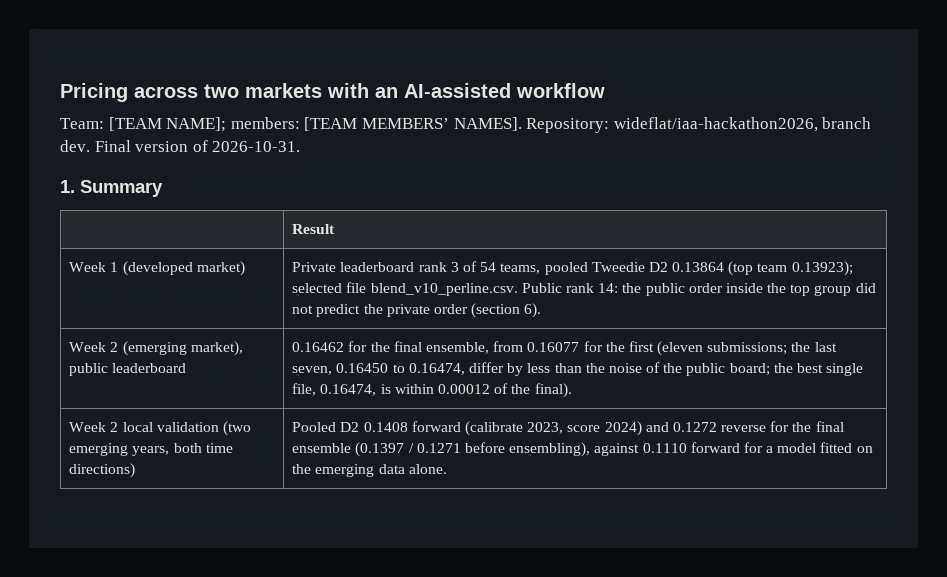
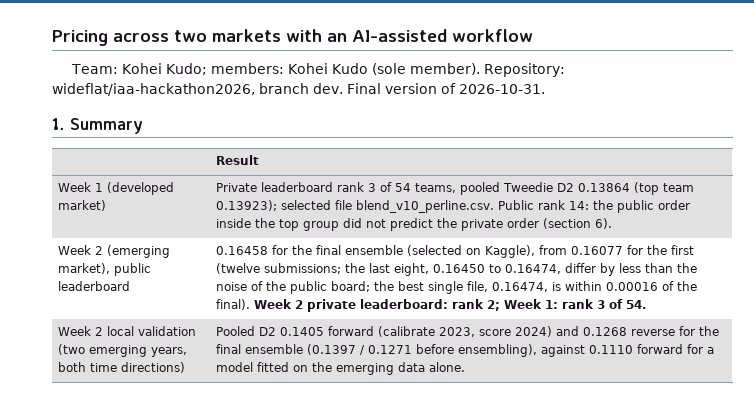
[108,117,522,132] [TEAM NAME]; members: [TEAM MEMBERS’ NAMES]. -> [122,63,481,75] Kohei Kudo; members: Kohei Kudo (sole member).
[292,341,489,354] 0.16462 for the final ensemble, -> [215,245,535,258] 0.16458 for the final ensemble (selected on Kaggle),
[657,341,704,356] (eleven -> [215,263,260,274] (twelve
[292,366,333,375] seven, -> [393,263,429,276] eight,
[437,384,490,394] 0.00012 -> [605,282,658,291] 0.00016
(572, 390) none -> [253,299,647,312] Week 2 private leaderboard: rank 2; Week 1: rank 3 of 54.
[363,422,408,432] 0.1408 -> [279,327,324,336] 0.1405
[672,422,717,432] 0.1272 -> [582,327,627,336] 0.1268

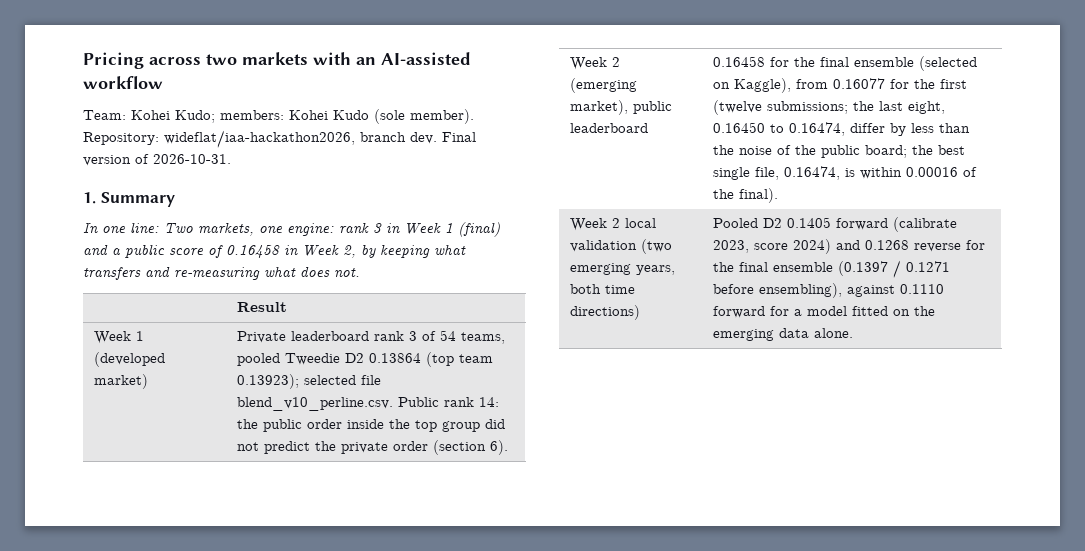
(143, 126) none -> [83,222,500,237] [83,244,466,258] [83,266,360,280] // In one line: Two markets, one engine: rank 3 in Week 1 (final) and a public score of 0.16458 in Week 2, by keeping what transfers and re-measuring what does not.
[253,299,647,312] Week 2 private leaderboard: rank 2; Week 1: rank 3 of 54. -> (779, 195) none

